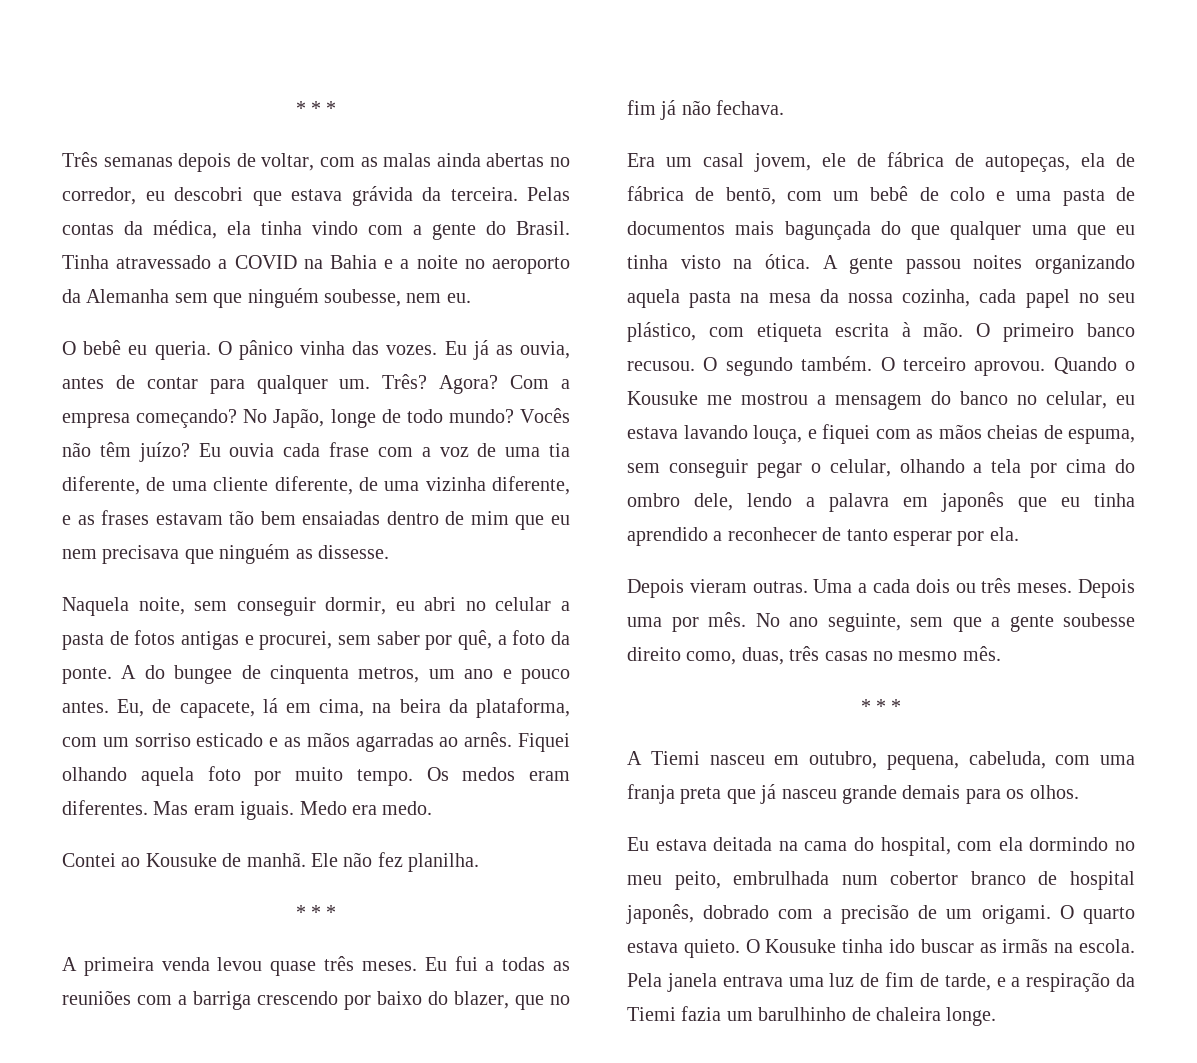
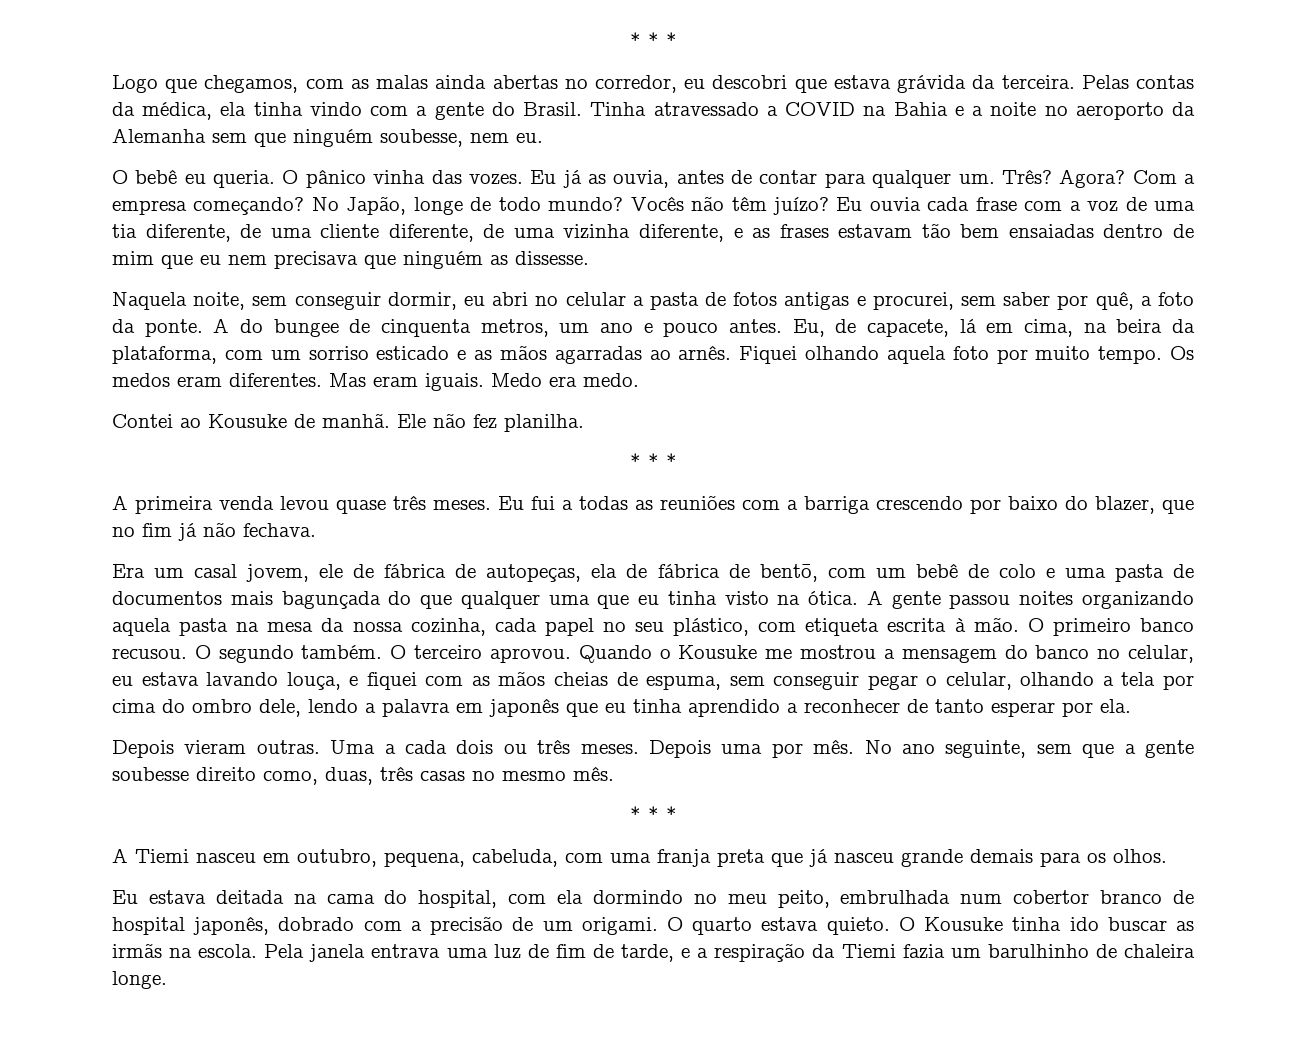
[295,101,337,115] [62,152,315,172] * * * // Três semanas depois de voltar, -> [629,32,677,48] [112,75,299,93] * * * // Logo que chegamos,

